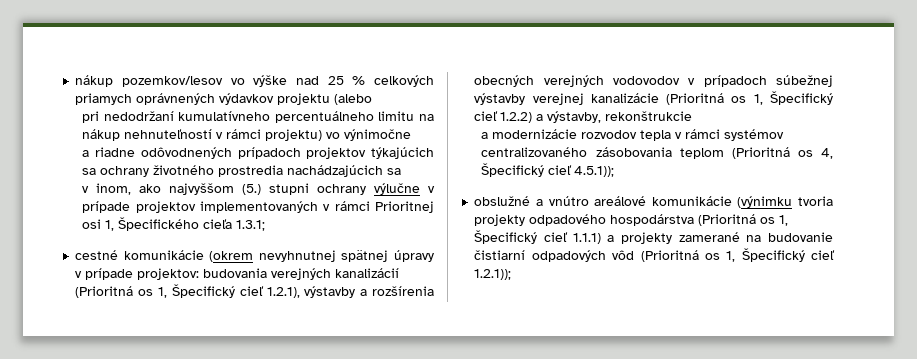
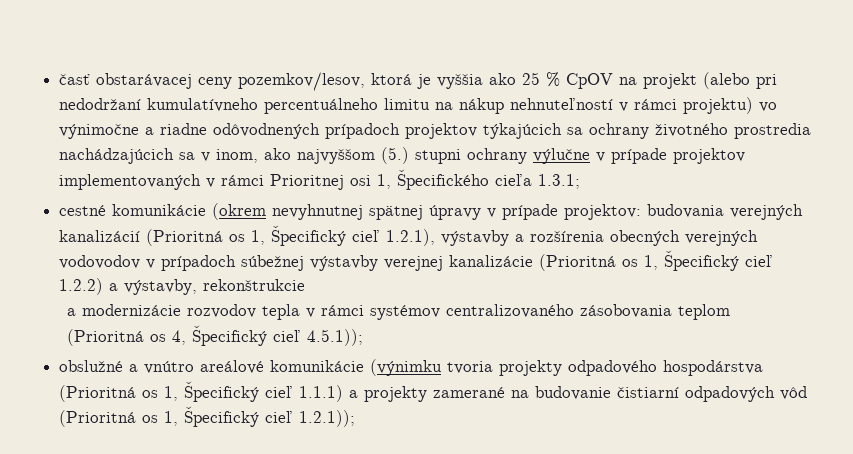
[75,75,434,87] [75,93,331,105] nákup pozemkov/lesov vo výške nad 25 % celkových priamych oprávnených výdavkov projektu -> [59,72,698,91] časť obstarávacej ceny pozemkov/lesov, ktorá je vyššia ako 25 % CpOV na projekt
(373, 99) // -> (751, 80) none
(412, 135) // -> (140, 131) none
(402, 171) // -> (196, 156) none

